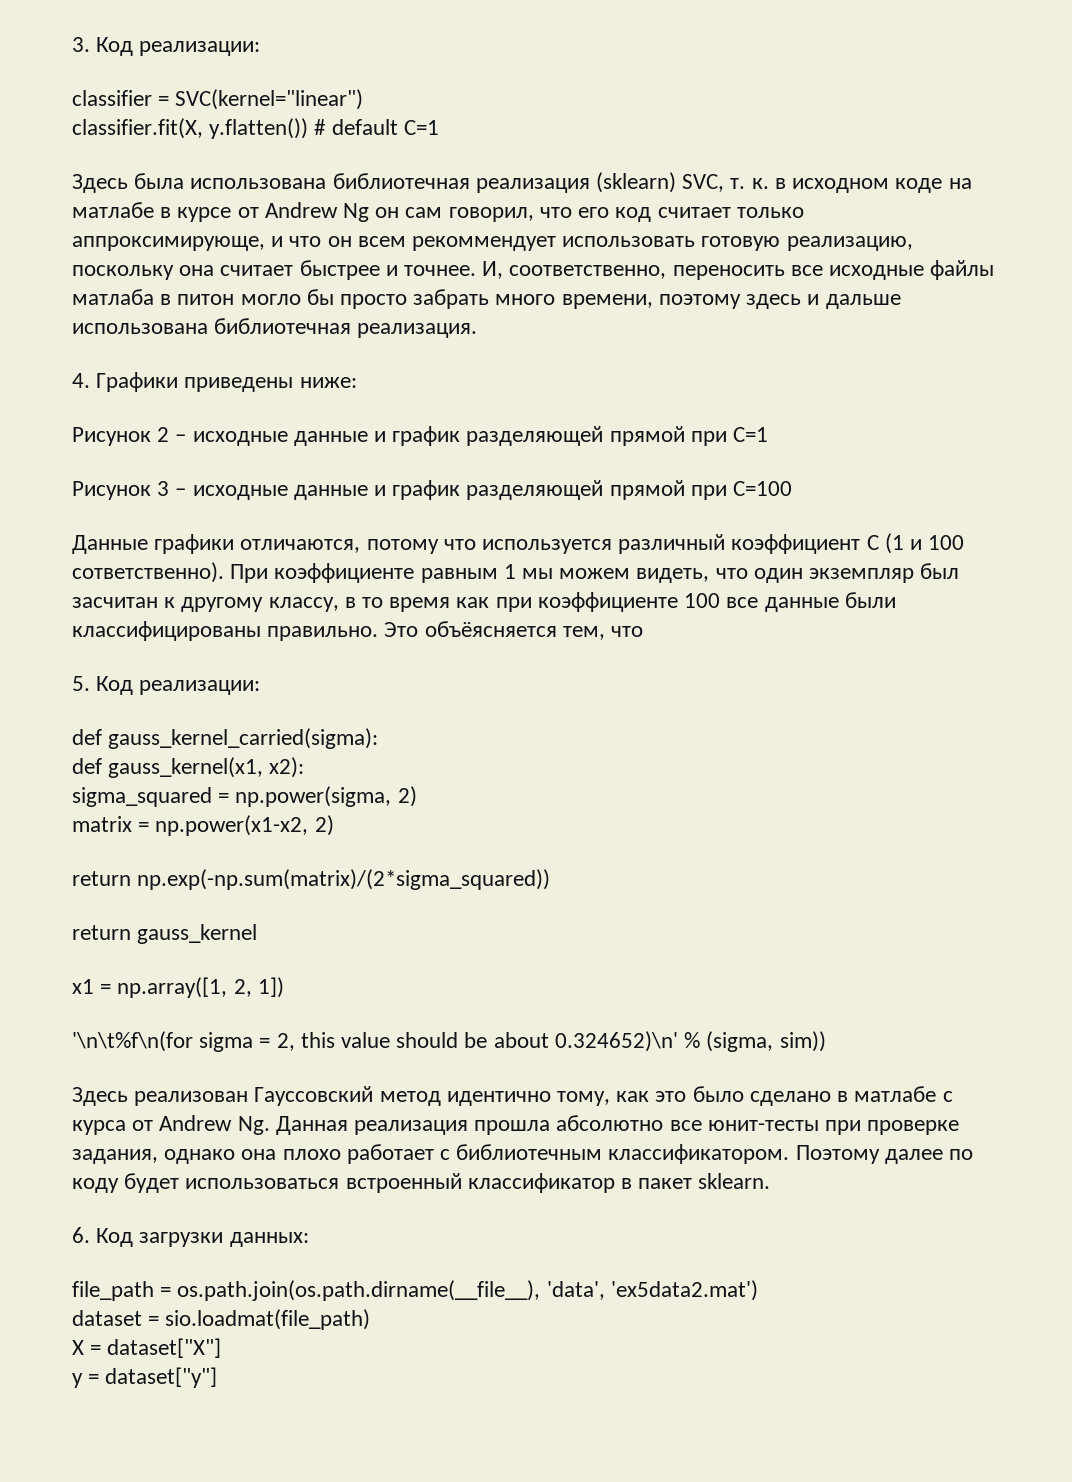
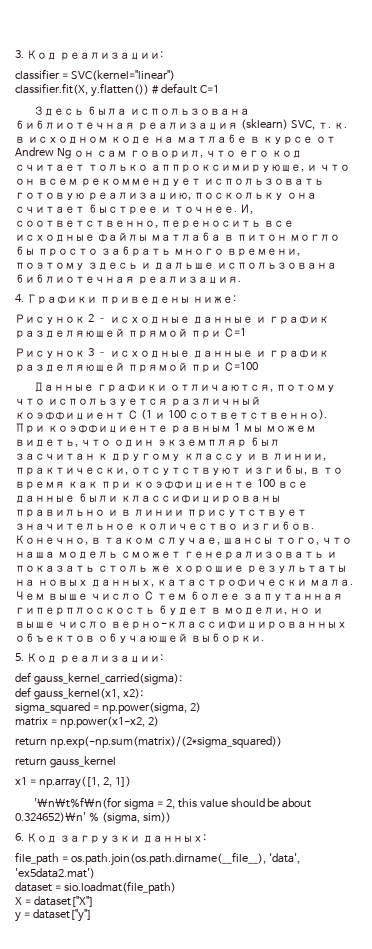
[268,597,339,612] классу, -> [183,453,326,461] [15,465,307,476] классу и в линии, практически, отсутствуют изгибы,
[267,621,644,641] правильно. Это объёясняется тем, что -> [15,509,307,518] [15,521,314,530] [15,535,352,545] [15,551,337,560] [15,565,347,574] [15,578,353,588] [15,591,343,601] [15,605,323,616] [15,620,347,630] [15,633,264,644] правильно и в линии присутствует значительное количество изгибов. Конечно, в таком случае, шансы того, что наша модель сможет генерализовать и показать столь же хорошие результаты на новых данных, катастрофически мала. Чем выше число С тем более запутанная гиперплоскость будет в модели, но и выше число верно-классифицированных объектов обучающей выборки.
[72,1086,953,1106] [72,1115,960,1135] [72,1144,974,1164] [72,1173,771,1193] // Здесь реализован Гауссовский метод идентично тому, как это было сделано в матлабе с курса от Andrew Ng. Данная реализация прошла абсолютно все юнит-тесты при проверке задания, однако она плохо работает с библиотечным классификатором. Поэтому далее по коду будет использоваться встроенный классификатор в пакет sklearn. -> (171, 817) none

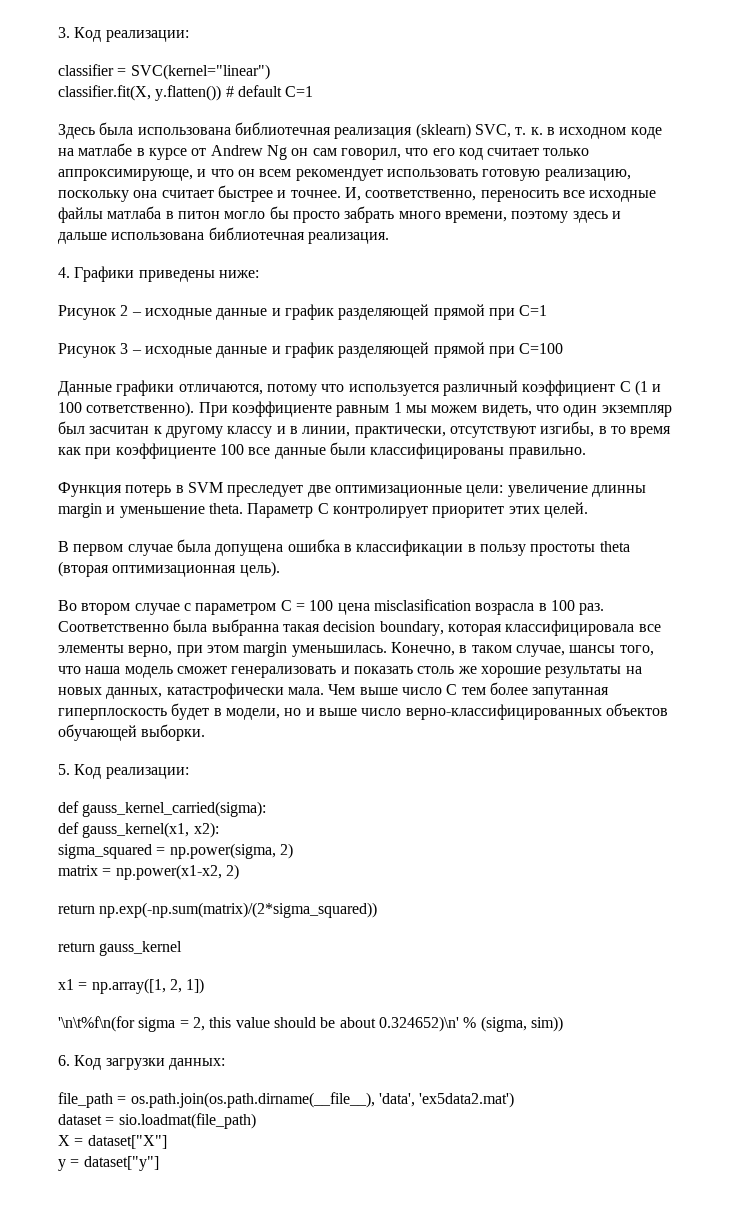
[80,178,201,187] рекоммендует -> [295,169,383,181] рекомендует
[15,509,307,518] [15,521,314,530] правильно и в линии присутствует значительное количество изгибов. -> [508,447,586,459] [58,482,646,497] [58,502,588,518] [58,539,630,556] [58,561,280,577] [58,599,605,615] [58,619,661,636] [58,642,387,657] правильно. // Функция потерь в SVM преследует две оптимизационные цели: увеличение длинны margin и уменьшение theta. Параметр C контролирует приоритет этих целей. // В первом случае была допущена ошибка в классификации в пользу простоты theta (вторая оптимизационная цель). // Во втором случае с параметром C = 100 цена misclasification возрасла в 100 раз. Соответственно была выбранна такая decision boundary, которая классифицировала все элементы верно, при этом margin уменьшилась.

